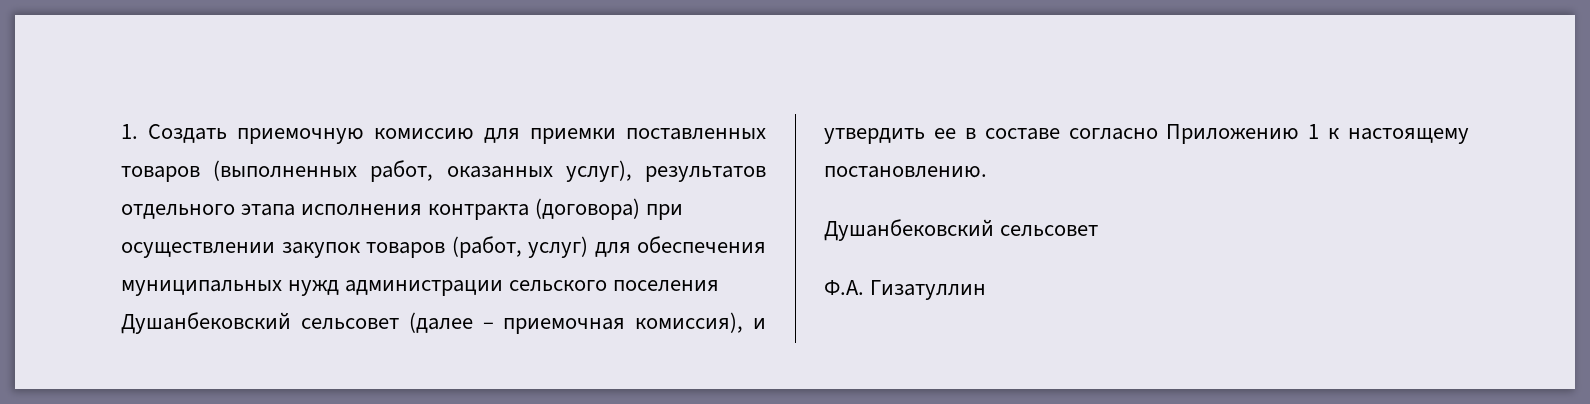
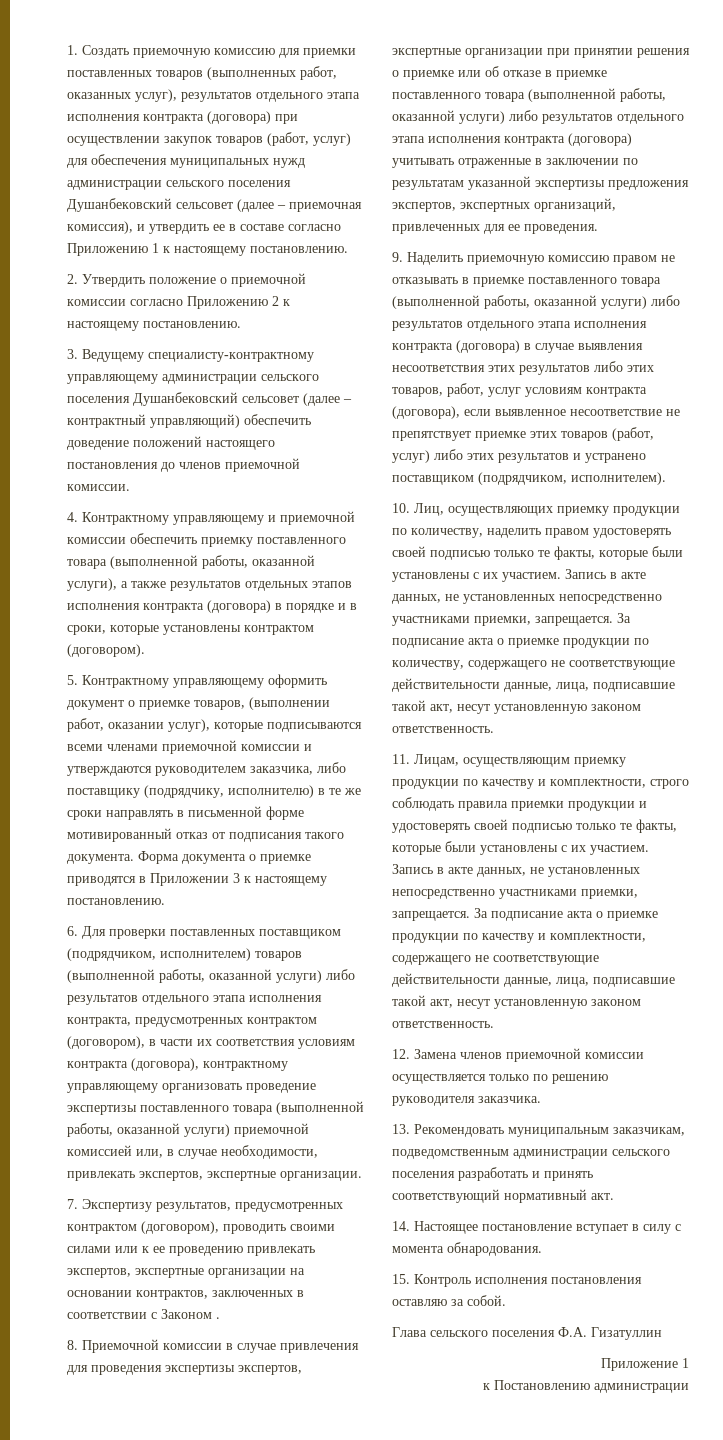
[824,219,1099,241] [824,280,987,300] Душанбековский сельсовет // Ф.А. Гизатуллин -> [67,273,306,287] [67,296,290,309] [67,321,241,331] [67,349,314,362] [67,374,319,384] [67,392,352,406] [67,414,311,428] [67,436,275,450] [67,458,300,472] [67,484,130,491] [67,511,355,525] [67,533,346,547] [67,555,315,569] [67,578,352,591] [67,600,357,613] [67,625,314,635] [67,644,145,657] [67,674,327,688] [67,697,330,710] [67,718,362,732] [67,740,312,754] [67,762,346,776] [67,785,361,798] [67,806,304,820] [67,828,344,842] [67,851,311,864] [67,873,327,886] [67,898,165,905] [67,926,341,939] [67,948,302,961] [67,969,355,983] [67,995,322,1005] [67,1017,317,1027] [67,1036,355,1049] [67,1058,288,1071] [67,1083,316,1093] [67,1101,364,1115] [67,1123,309,1137] [67,1145,318,1159] [67,1171,362,1181] [67,1199,343,1212] [67,1221,335,1234] [67,1246,315,1256] [67,1268,305,1278] [67,1290,304,1300] [67,1309,220,1319] [67,1339,359,1353] [67,1365,302,1375] [392,48,690,58] [392,66,607,80] [392,88,666,102] [392,110,684,124] [392,133,632,146] [392,158,638,168] [392,176,689,190] [392,198,616,212] [392,224,598,234] [392,252,675,265] [392,277,661,287] [392,295,680,309] [392,321,647,331] [392,340,643,353] [392,361,654,375] [392,383,647,397] [392,406,680,419] [392,427,654,441] [392,449,646,463] [392,472,666,485] [392,503,680,516] [392,528,671,538] [392,546,683,560] [392,569,646,582] [392,594,662,604] [392,613,631,626] [392,638,649,648] [392,660,675,670] [392,678,675,692] [392,700,641,714] [392,726,494,733] [392,754,626,767] [392,779,689,789] [392,797,647,811] [392,819,677,833] [392,841,649,855] [392,864,640,877] [392,889,638,899] [392,908,658,921] [392,933,646,943] [392,955,599,965] [392,973,675,987] [392,995,641,1009] [392,1021,494,1028] [392,1048,644,1062] [392,1074,608,1084] [392,1096,541,1106] [392,1124,685,1137] [392,1149,670,1159] [392,1167,593,1181] [392,1189,614,1203] [392,1221,681,1234] [392,1242,542,1256] [392,1274,642,1287] [392,1295,506,1306] [392,1327,662,1340] [601,1358,689,1371] [483,1380,689,1393] 2. Утвердить положение о приемочной комиссии согласно Приложению 2 к настоящему постановлению. // 3. Ведущему специалисту-контрактному управляющему администрации сельского поселения Душанбековский сельсовет (далее – контрактный управляющий) обеспечить доведение положений настоящего постановления до членов приемочной комиссии. // 4. Контрактному управляющему и приемочной комиссии обеспечить приемку поставленного товара (выполненной работы, оказанной услуги), а также результатов отдельных этапов исполнения контракта (договора) в порядке и в сроки, которые установлены контрактом (договором). // 5. Контрактному управляющему оформить документ о приемке товаров, (выполнении работ, оказании услуг), которые подписываются всеми членами приемочной комиссии и утверждаются руководителем заказчика, либо поставщику (подрядчику, исполнителю) в те же сроки направлять в письменной форме мотивированный отказ от подписания такого документа. Форма документа о приемке приводятся в Приложении 3 к настоящему постановлению. // 6. Для проверки поставленных поставщиком (подрядчиком, исполнителем) товаров (выполненной работы, оказанной услуги) либо результатов отдельного этапа исполнения контракта, предусмотренных контрактом (договором), в части их соответствия условиям контракта (договора), контрактному управляющему организовать проведение экспертизы поставленного товара (выполненной работы, оказанной услуги) приемочной комиссией или, в случае необходимости, привлекать экспертов, экспертные организации. // 7. Экспертизу результатов, предусмотренных контрактом (договором), проводить своими силами или к ее проведению привлекать экспертов, экспертные организации на основании контрактов, заключенных в соответствии с Законом . // 8. Приемочной комиссии в случае привлечения для проведения экспертизы экспертов, экспертные организации при принятии решения о приемке или об отказе в приемке поставленного товара (выполненной работы, оказанной услуги) либо результатов отдельного этапа исполнения контракта (договора) учитывать отраженные в заключении по результатам указанной экспертизы предложения экспертов, экспертных организаций, привлеченных для ее проведения. // 9. Наделить приемочную комиссию правом не отказывать в приемке поставленного товара (выполненной работы, оказанной услуги) либо результатов отдельного этапа исполнения контракта (договора) в случае выявления несоответствия этих результатов либо этих товаров, работ, услуг условиям контракта (договора), если выявленное несоответствие не препятствует приемке этих товаров (работ, услуг) либо этих результатов и устранено поставщиком (подрядчиком, исполнителем). // 10. Лиц, осуществляющих приемку продукции по количеству, наделить правом удостоверять своей подписью только те факты, которые были установлены с их участием. Запись в акте данных, не установленных непосредственно участниками приемки, запрещается. За подписание акта о приемке продукции по количеству, содержащего не соответствующие действительности данные, лица, подписавшие такой акт, несут установленную законом ответственность. // 11. Лицам, осуществляющим приемку продукции по качеству и комплектности, строго соблюдать правила приемки продукции и удостоверять своей подписью только те факты, которые были установлены с их участием. Запись в акте данных, не установленных непосредственно участниками приемки, запрещается. За подписание акта о приемке продукции по качеству и комплектности, содержащего не соответствующие действительности данные, лица, подписавшие такой акт, несут установленную законом ответственность. // 12. Замена членов приемочной комиссии осуществляется только по решению руководителя заказчика. // 13. Рекомендовать муниципальным заказчикам, подведомственным администрации сельского поселения разработать и принять соответствующий нормативный акт. // 14. Настоящее постановление вступает в силу с момента обнародования. // 15. Контроль исполнения постановления оставляю за собой. // Глава сельского поселения Ф.А. Гизатуллин // Приложение 1 // к Постановлению администрации

